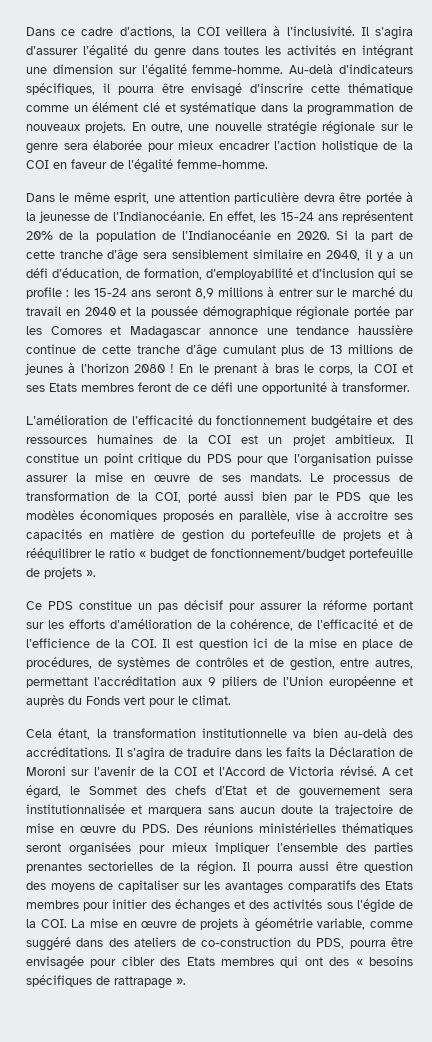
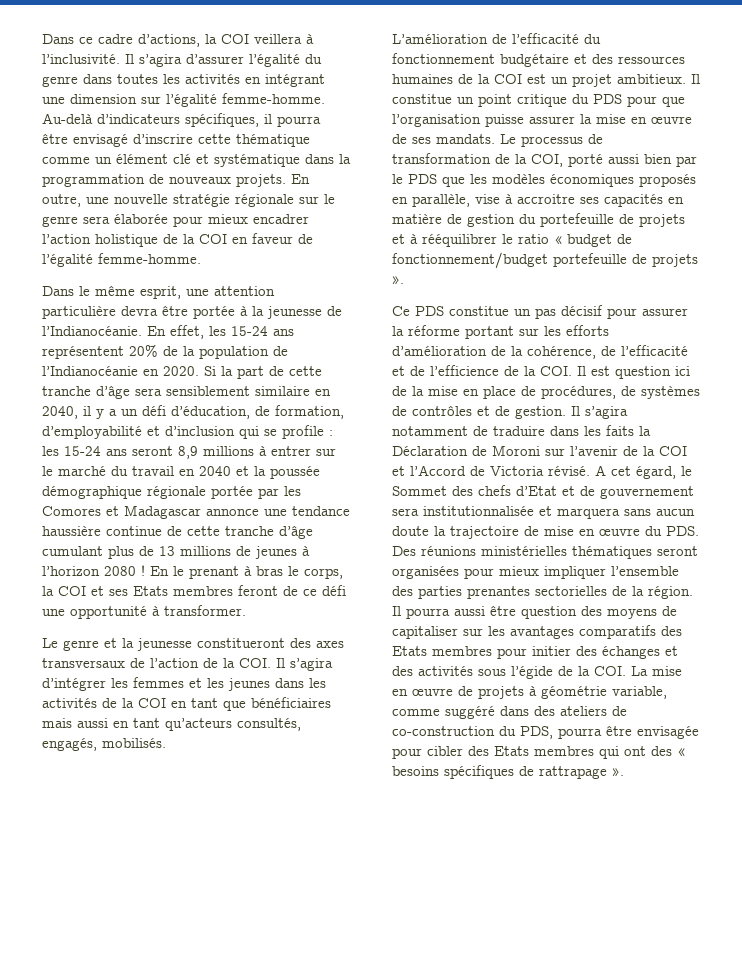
(410, 387) none -> [42,638,344,651] [42,658,333,671] [42,677,326,691] [42,697,331,711] [42,718,301,731] [42,738,166,751] // Le genre et la jeunesse constitueront des axes transversaux de l’action de la COI. Il s’agira d’intégrer les femmes et les jeunes dans les activités de la COI en tant que bénéficiaires mais aussi en tant qu’acteurs consultés, engagés, mobilisés.
[289,657,414,671] [26,676,413,688] [26,695,231,707] [26,728,413,740] [26,747,165,761] gestion, entre autres, permettant l’accréditation aux 9 piliers de l’Union européenne et auprès du Fonds vert pour le climat. // Cela étant, la transformation institutionnelle va bien au-delà des accréditations. Il s’agira -> [515,406,628,419] [392,426,468,436] gestion. Il s’agira notamment

